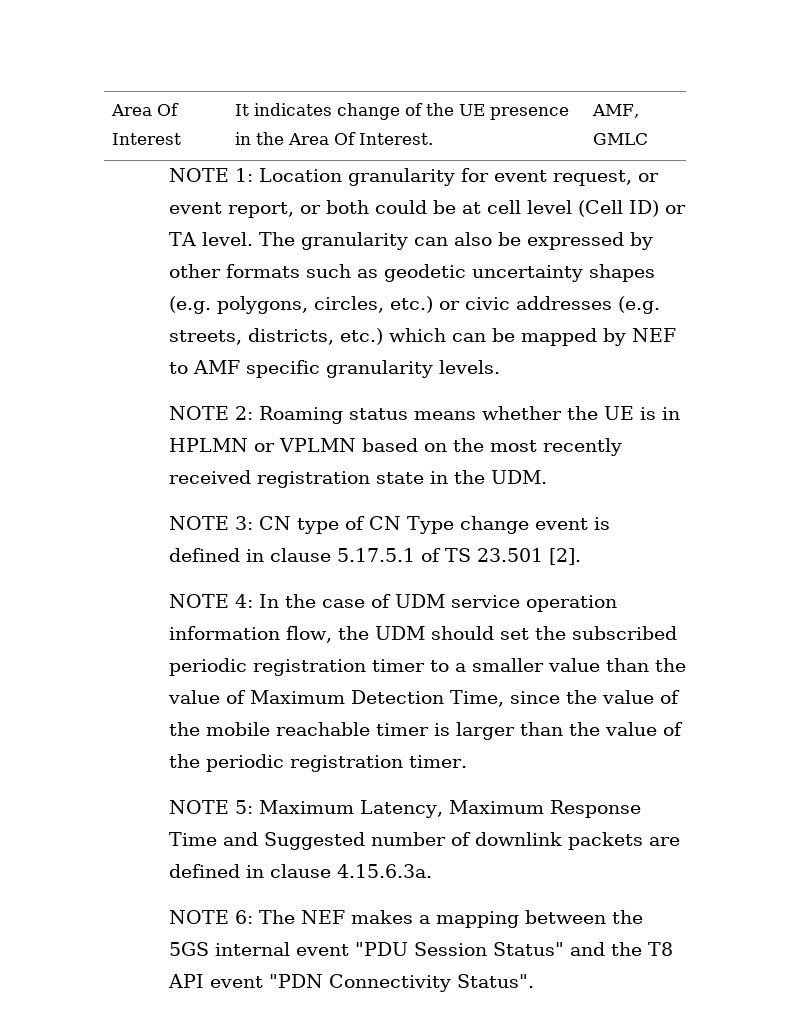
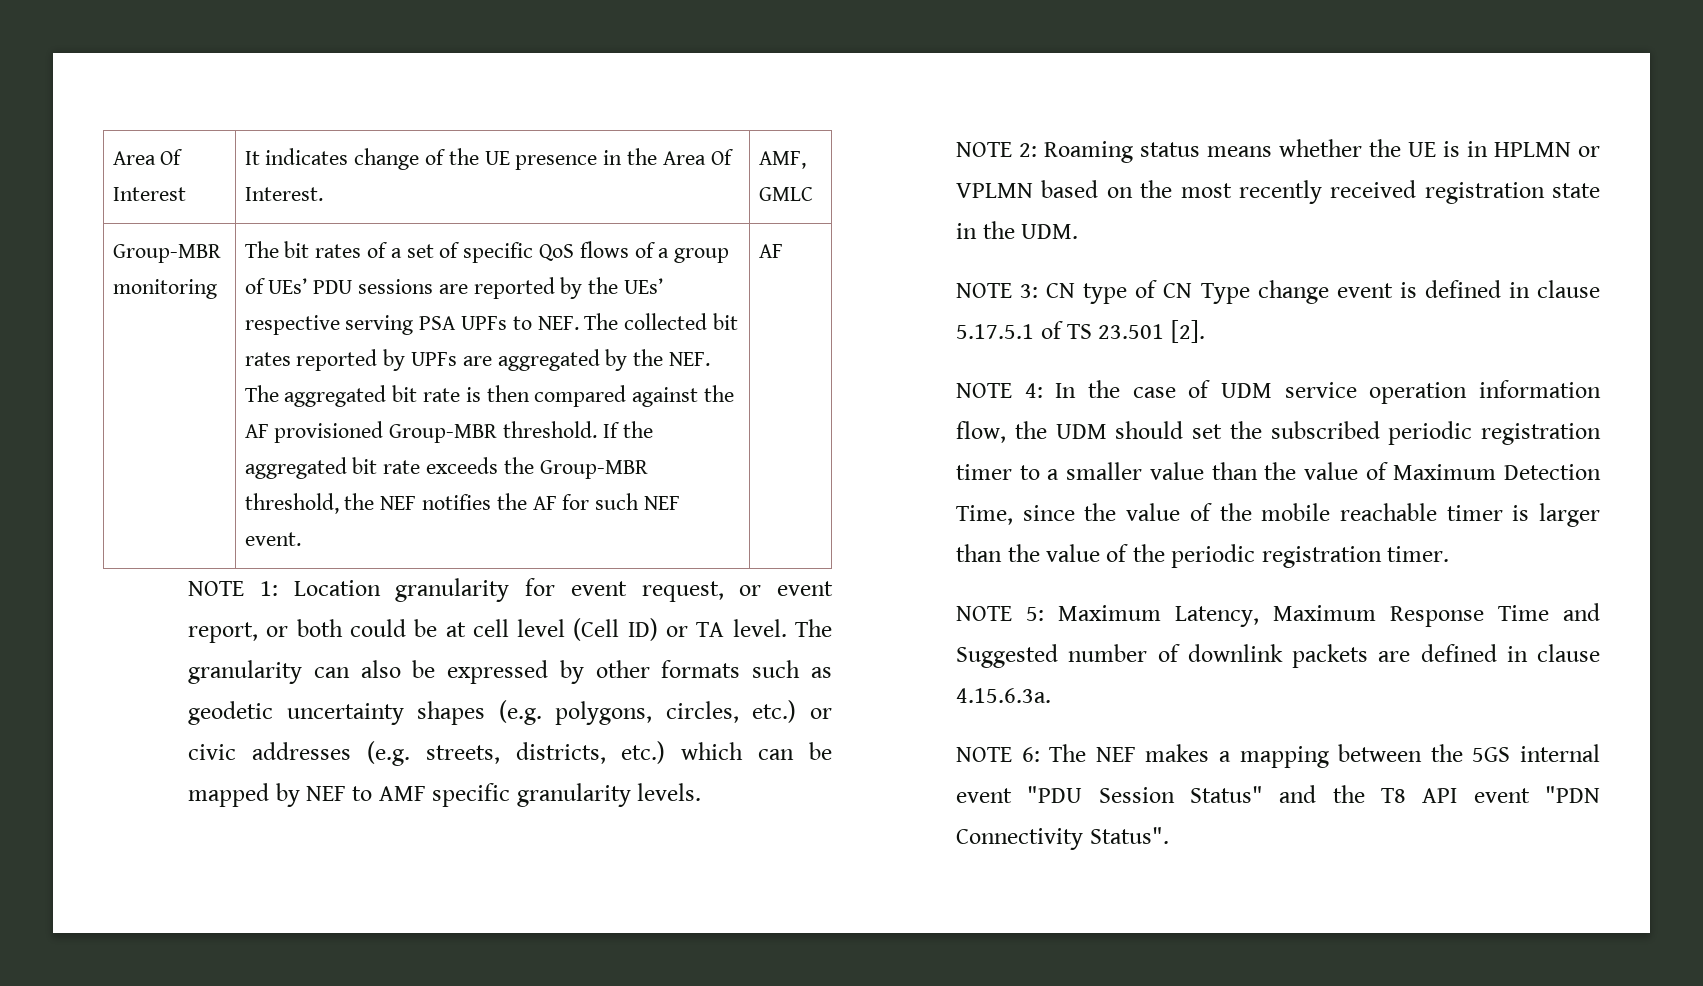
(649, 139) none -> [112,244,221,263] [112,279,217,299] [244,241,730,263] [244,277,664,299] [244,313,739,335] [244,349,711,371] [244,385,735,407] [244,421,653,443] [244,457,648,479] [244,493,681,514] [244,532,301,546] [758,244,783,258] // Group-MBR monitoring | The bit rates of a set of specific QoS flows of a group of UEs’ PDU sessions are reported by the UEs’ respective serving PSA UPFs to NEF. The collected bit rates reported by UPFs are aggregated by the NEF. The aggregated bit rate is then compared against the AF provisioned Group-MBR threshold. If the aggregated bit rate exceeds the Group-MBR threshold, the NEF notifies the AF for such NEF event. | AF

